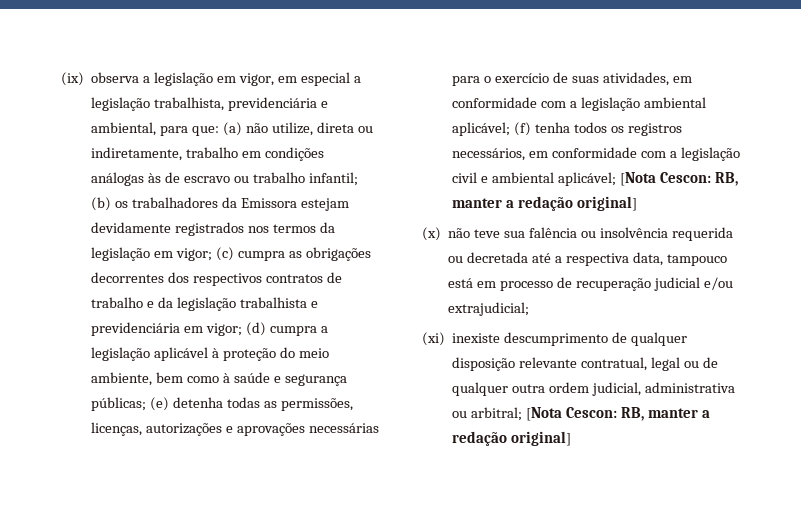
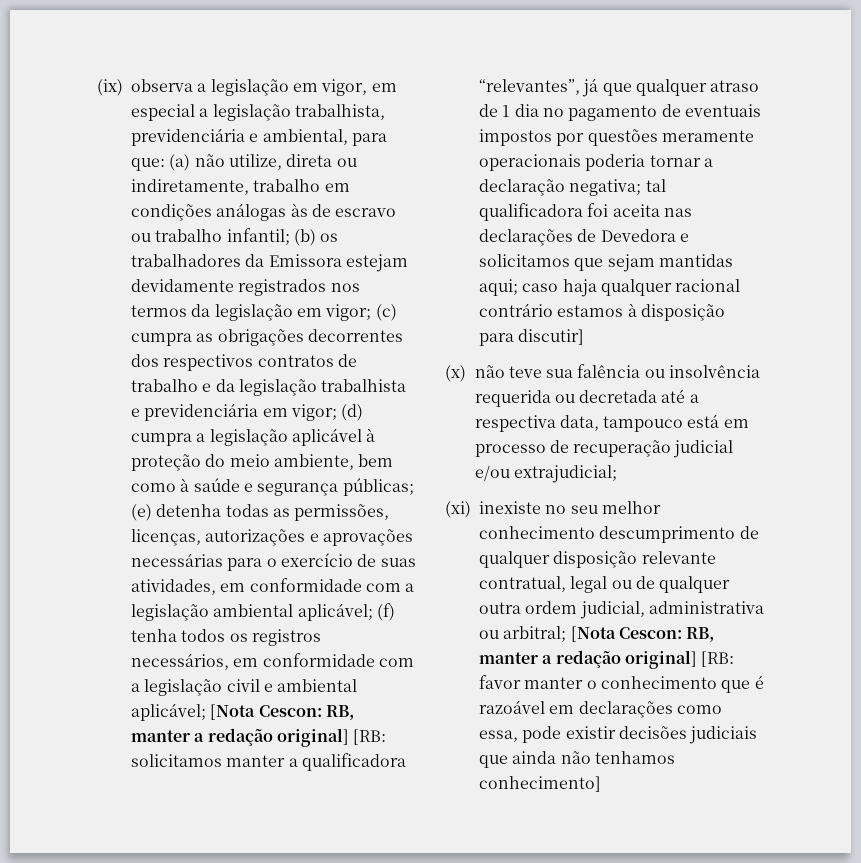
(637, 203) none -> [353,729,387,745] [131,753,406,771] [479,78,760,97] [479,104,761,121] [479,129,754,146] [479,154,713,171] [479,179,666,196] [479,203,692,221] [479,229,689,246] [479,254,733,272] [479,279,741,297] [479,303,725,321] [479,329,585,346] [RB: solicitamos manter a qualificadora “relevantes”, já que qualquer atraso de 1 dia no pagamento de eventuais impostos por questões meramente operacionais poderia tornar a declaração negativa; tal qualificadora foi aceita nas declarações de Devedora e solicitamos que sejam mantidas aqui; caso haja qualquer racional contrário estamos à disposição para discutir]
(501, 338) none -> [545,501,661,514] [479,526,595,539] no seu melhor conhecimento
(572, 438) none -> [701,651,735,667] [479,675,764,693] [479,700,722,718] [479,726,758,744] [479,751,675,768] [479,776,601,792] [RB: favor manter o conhecimento que é razoável em declarações como essa, pode existir decisões judiciais que ainda não tenhamos conhecimento]

